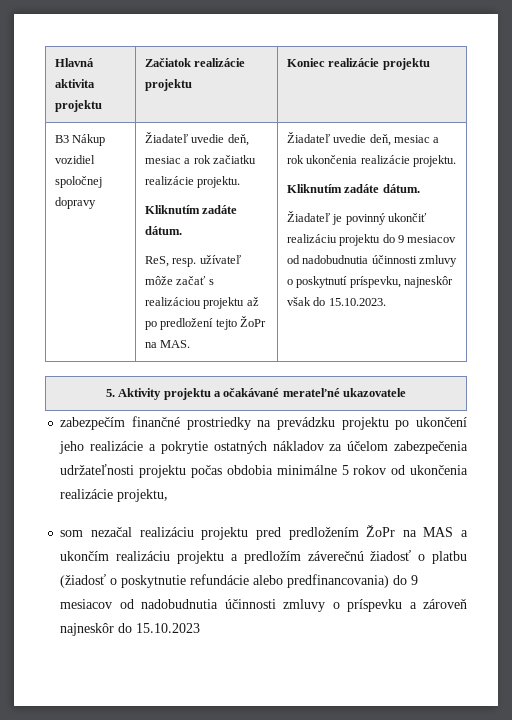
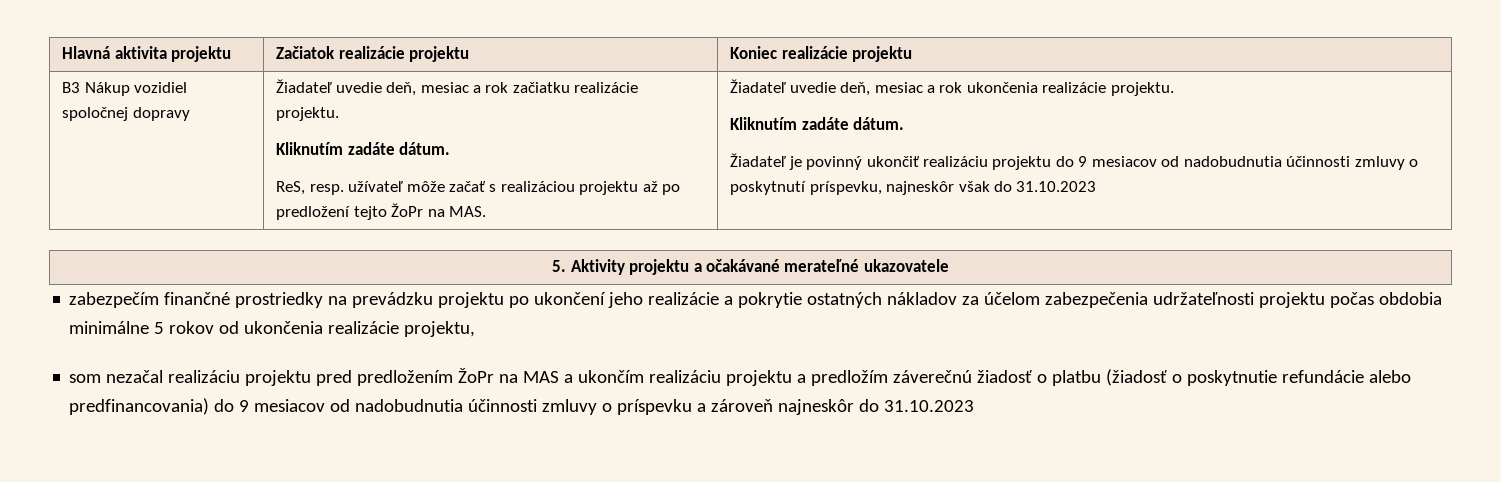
[328,298,386,306] 15.10.2023. -> [1016,181,1097,192] 31.10.2023
[136,623,201,633] 15.10.2023 -> [884,400,975,412] 31.10.2023

